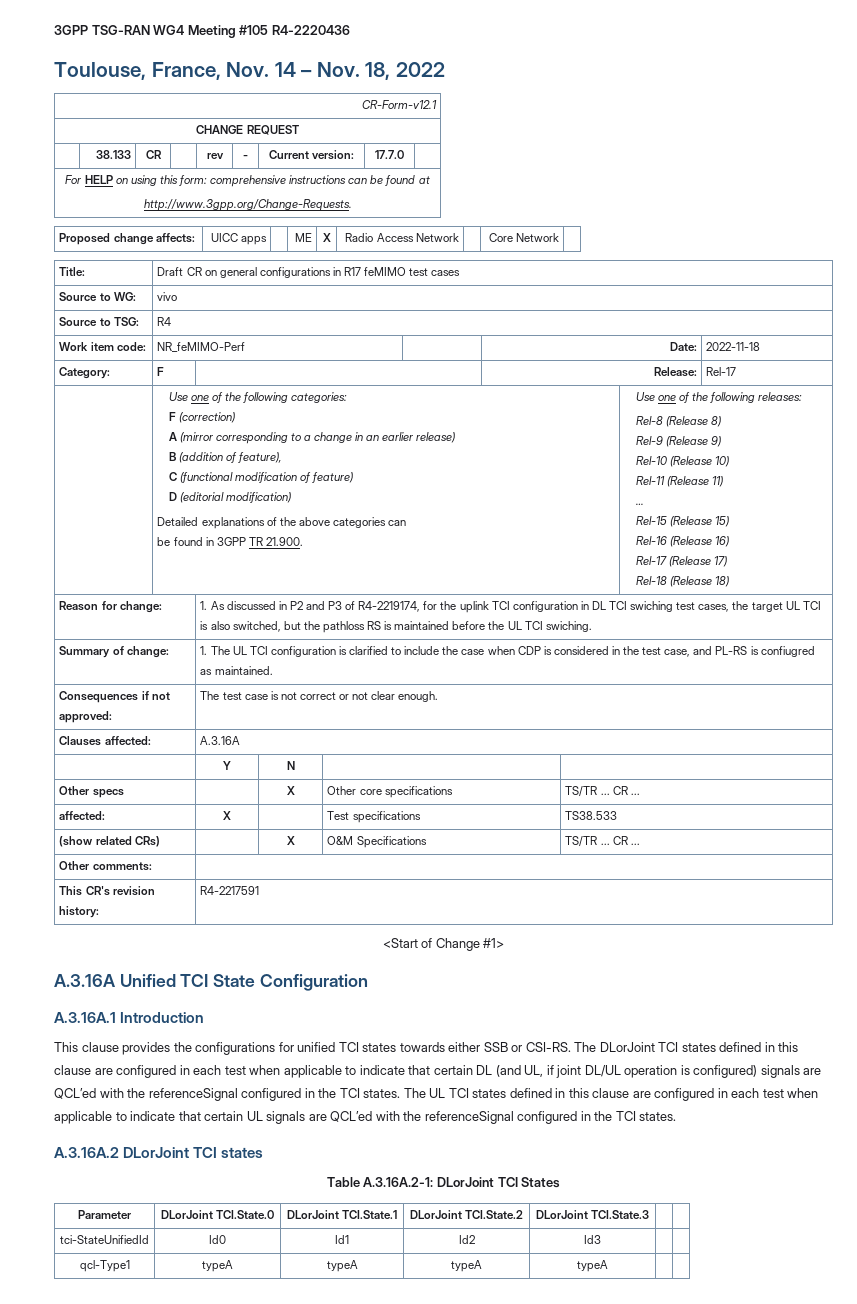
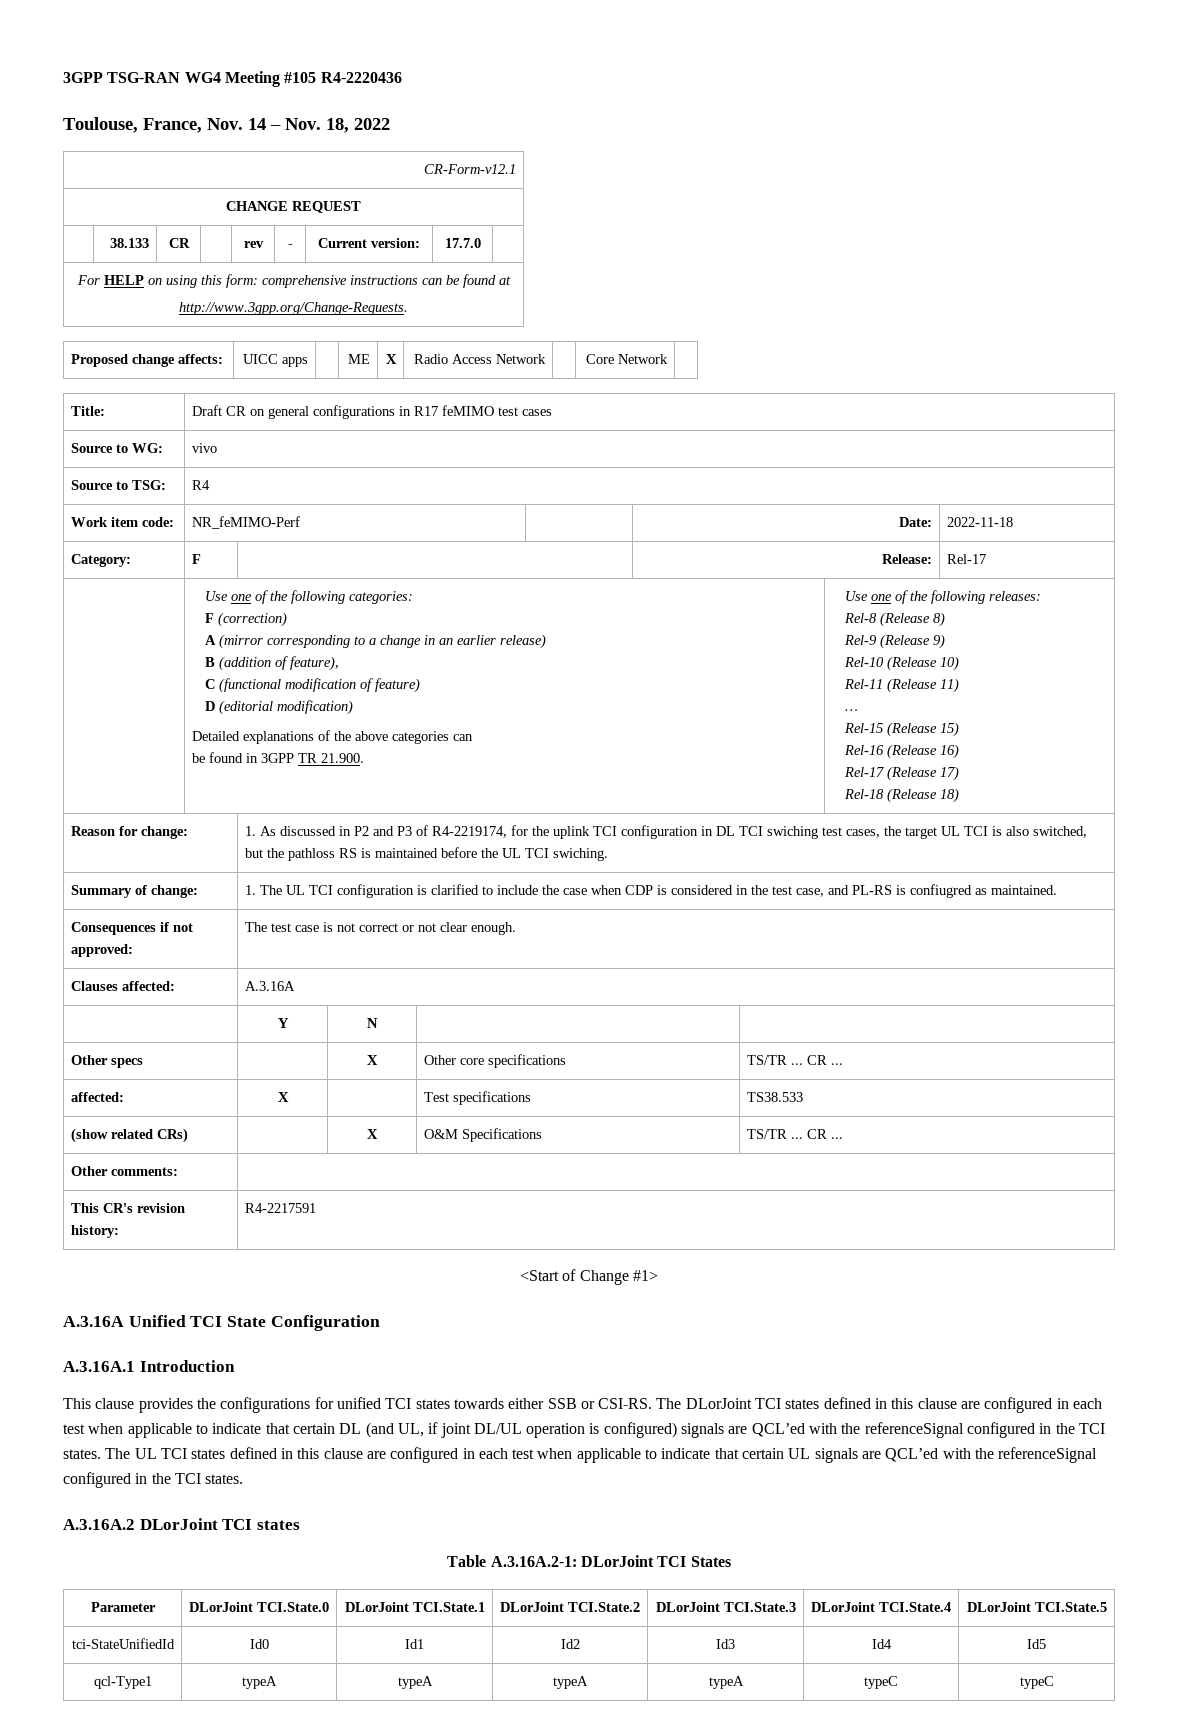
(650, 1214) | -> [811,1602,951,1612] [966,1602,1107,1612] DLorJoint TCI.State.4 | DLorJoint TCI.State.5
(601, 1239) | -> [871,1639,892,1649] [1027,1639,1046,1649] Id4 | Id5
(608, 1266) | -> [864,1676,898,1689] [1019,1676,1054,1689] typeC | typeC

